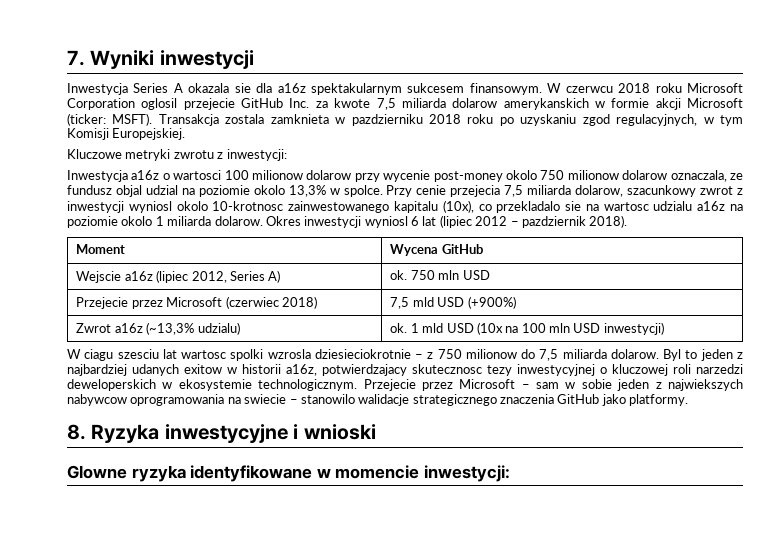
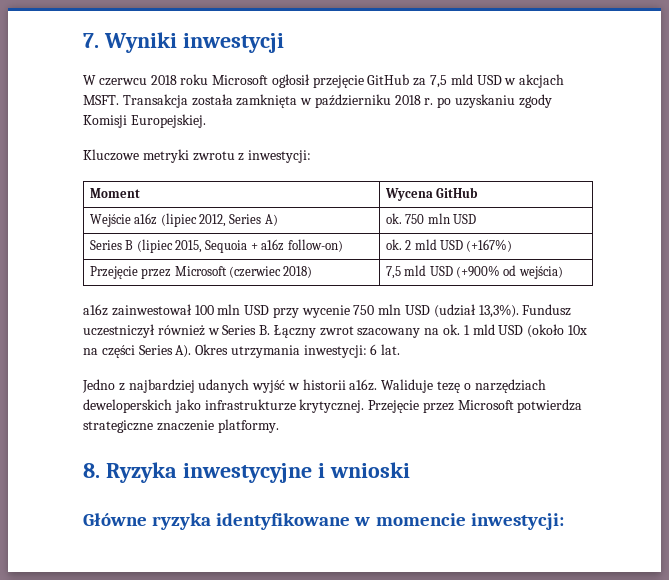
[67,83,542,95] Inwestycja Series A okazala sie dla a16z spektakularnym sukcesem finansowym. -> (284, 43) none
[67,98,743,110] [67,113,744,126] Corporation oglosil przejecie GitHub Inc. za kwote 7,5 miliarda dolarow amerykanskich w formie akcji Microsoft (ticker: MSFT). Transakcja zostala zamknieta w pazdzierniku 2018 roku po uzyskaniu zgod regulacyjnych, w tym -> [271,74,565,88] [83,94,552,108] ogłosił przejęcie GitHub za 7,5 mld USD w akcjach MSFT. Transakcja została zamknięta w październiku 2018 r. po uzyskaniu zgody
[67,170,743,182] [67,185,744,197] [67,200,744,213] [67,215,628,228] // Inwestycja a16z o wartosci 100 milionow dolarow przy wycenie post-money okolo 750 milionow dolarow oznaczala, ze fundusz objal udzial na poziomie okolo 13,3% w spolce. Przy cenie przejecia 7,5 miliarda dolarow, szacunkowy zwrot z inwestycji wyniosl okolo 10-krotnosc zainwestowanego kapitalu (10x), co przekladalo sie na wartosc udzialu a16z na poziomie okolo 1 miliarda dolarow. Okres inwestycji wyniosl 6 lat (lipiec 2012 – pazdziernik 2018). -> (312, 156) none
[76,271,122,283] Wejscie -> [89,214,131,227] Wejście
[76,297,129,309] Przejecie -> [89,239,343,253] [385,239,513,252] [89,266,138,279] Series B (lipiec 2015, Sequoia + a16z follow-on) | ok. 2 mld USD (+167%) // Przejęcie
[467,296,516,309] [76,322,240,335] [390,322,664,335] [67,349,733,361] (+900%) // Zwrot a16z (~13,3% udzialu) | ok. 1 mld USD (10x na 100 mln USD inwestycji) // W ciagu szesciu lat wartosc spolki wzrosla dziesieciokrotnie – z 750 milionow do 7,5 miliarda dolarow. Byl to jeden -> [456,265,563,279] [83,304,572,318] [83,324,587,338] [83,344,401,358] [82,379,115,393] (+900% od wejścia) // a16z zainwestował 100 mln USD przy wycenie 750 mln USD (udział 13,3%). Fundusz uczestniczył również w Series B. Łączny zwrot szacowany na ok. 1 mld USD (około 10x na części Series A). Okres utrzymania inwestycji: 6 lat. // Jedno
[184,364,222,374] exitow -> [252,380,286,393] wyjść
[286,364,743,376] [67,379,743,391] [67,394,626,406] a16z, potwierdzajacy skutecznosc tezy inwestycyjnej o kluczowej roli narzedzi deweloperskich w ekosystemie technologicznym. Przejecie przez Microsoft – sam w sobie jeden z najwiekszych nabywcow oprogramowania na swiecie – stanowilo walidacje strategicznego znaczenia GitHub jako -> [349,379,546,393] [83,399,583,413] [83,420,214,433] a16z. Waliduje tezę o narzędziach deweloperskich jako infrastrukturze krytycznej. Przejęcie przez Microsoft potwierdza strategiczne znaczenie
[67,465,127,479] Glowne -> [83,513,147,526] Główne

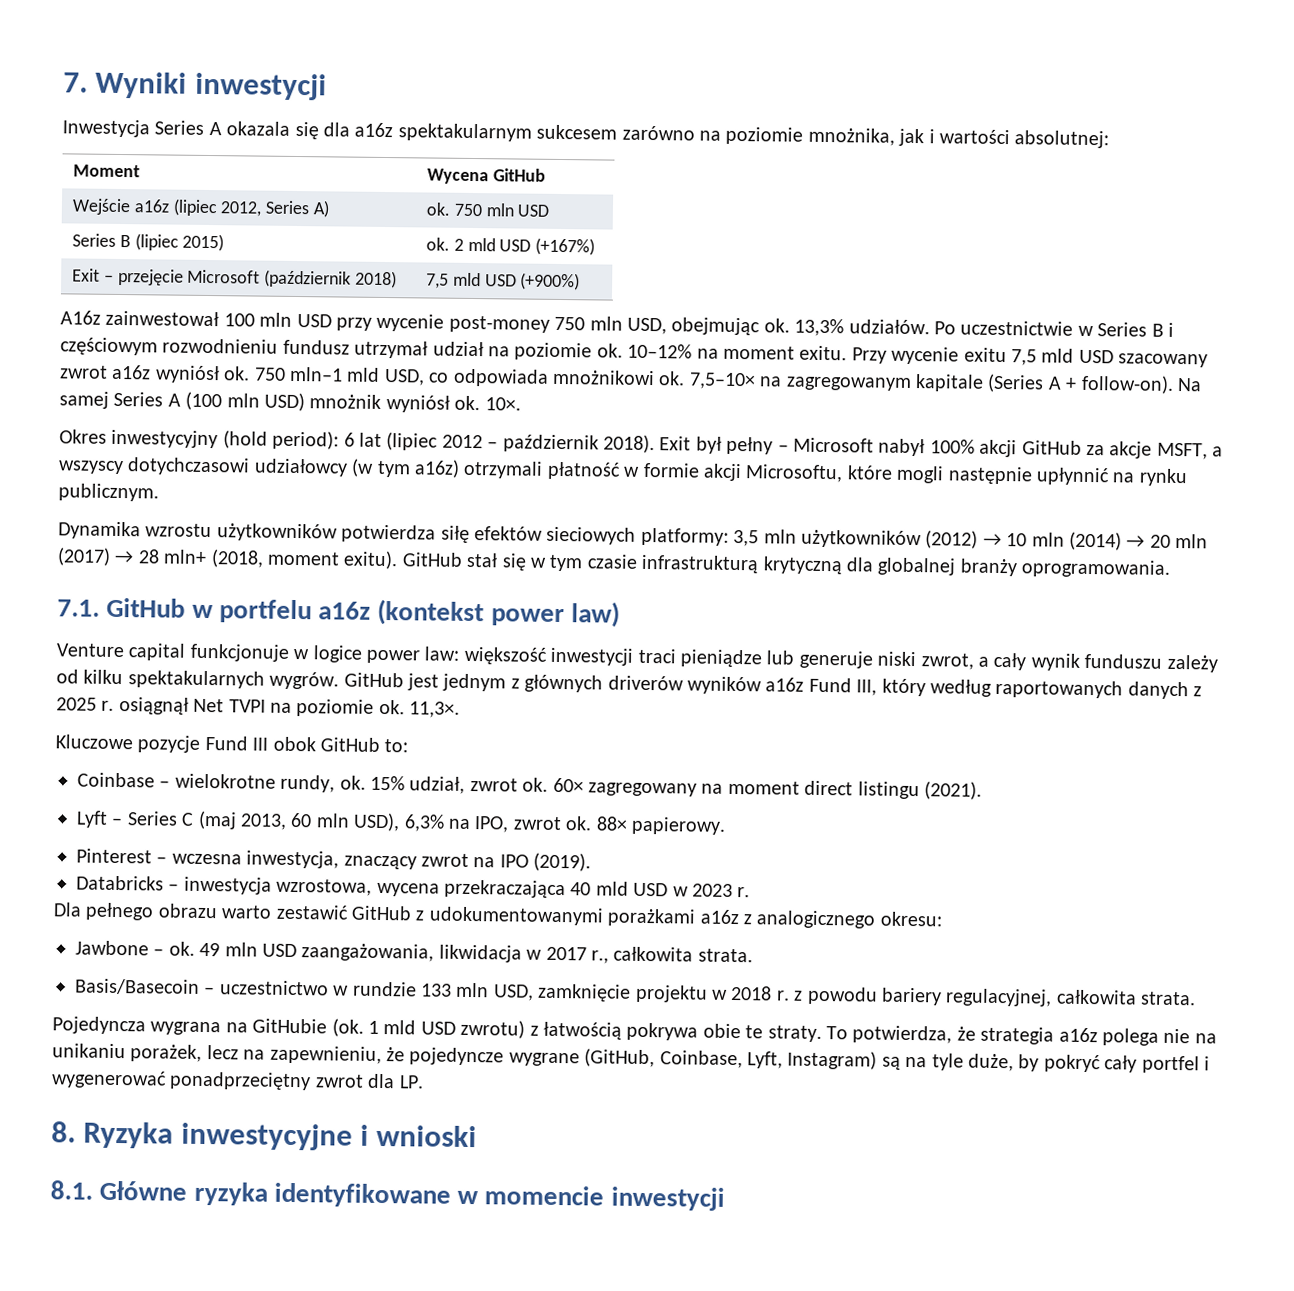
[83,74,565,88] [83,94,552,108] [83,114,206,128] [83,149,312,163] W czerwcu 2018 roku Microsoft ogłosił przejęcie GitHub za 7,5 mld USD w akcjach MSFT. Transakcja została zamknięta w październiku 2018 r. po uzyskaniu zgody Komisji Europejskiej. // Kluczowe metryki zwrotu z inwestycji: -> [62,119,1110,149] Inwestycja Series A okazala się dla a16z spektakularnym sukcesem zarówno na poziomie mnożnika, jak i wartości absolutnej:
[175,239,343,253] 2015, Sequoia + a16z follow-on) -> [182,233,225,252] 2015)
[89,266,282,279] Przejęcie przez Microsoft (czerwiec -> [71,268,352,288] Exit – przejęcie Microsoft (październik
[456,265,563,279] [83,304,108,316] (+900% od wejścia) // a16z -> [520,272,581,291] [60,310,101,325] (+900%) // A16z
[353,304,572,318] [83,324,587,338] [83,344,401,358] [82,379,546,393] [83,399,583,413] [83,419,279,433] 750 mln USD (udział 13,3%). Fundusz uczestniczył również w Series B. Łączny zwrot szacowany na ok. 1 mld USD (około 10x na części Series A). Okres utrzymania inwestycji: 6 lat. // Jedno z najbardziej udanych wyjść w historii a16z. Waliduje tezę o narzędziach deweloperskich jako infrastrukturze krytycznej. Przejęcie przez Microsoft potwierdza strategiczne znaczenie platformy. -> [448,315,1174,337] [60,337,1209,368] [59,364,1202,394] [59,391,521,413] [59,429,1224,460] [58,457,1188,487] [58,483,159,502] [58,521,1209,551] [57,547,1171,578] [57,597,621,628] [56,643,1218,673] [56,669,1203,700] [56,697,461,718] [55,734,409,753] [77,772,982,800] [76,810,726,835] [76,848,592,872] [76,875,751,899] [53,902,942,929] [75,940,753,964] [75,978,1197,1007] [52,1016,1217,1046] [52,1043,1210,1074] [51,1070,424,1091] post-money 750 mln USD, obejmując ok. 13,3% udziałów. Po uczestnictwie w Series B i częściowym rozwodnieniu fundusz utrzymał udział na poziomie ok. 10–12% na moment exitu. Przy wycenie exitu 7,5 mld USD szacowany zwrot a16z wyniósł ok. 750 mln–1 mld USD, co odpowiada mnożnikowi ok. 7,5–10× na zagregowanym kapitale (Series A + follow-on). Na samej Series A (100 mln USD) mnożnik wyniósł ok. 10×. // Okres inwestycyjny (hold period): 6 lat (lipiec 2012 – październik 2018). Exit był pełny – Microsoft nabył 100% akcji GitHub za akcje MSFT, a wszyscy dotychczasowi udziałowcy (w tym a16z) otrzymali płatność w formie akcji Microsoftu, które mogli następnie upłynnić na rynku publicznym. // Dynamika wzrostu użytkowników potwierdza siłę efektów sieciowych platformy: 3,5 mln użytkowników (2012) → 10 mln (2014) → 20 mln (2017) → 28 mln+ (2018, moment exitu). GitHub stał się w tym czasie infrastrukturą krytyczną dla globalnej branży oprogramowania. // 7.1. GitHub w portfelu a16z (kontekst power law) // Venture capital funkcjonuje w logice power law: większość inwestycji traci pieniądze lub generuje niski zwrot, a cały wynik funduszu zależy od kilku spektakularnych wygrów. GitHub jest jednym z głównych driverów wyników a16z Fund III, który według raportowanych danych z 2025 r. osiągnął Net TVPI na poziomie ok. 11,3×. // Kluczowe pozycje Fund III obok GitHub to: // Coinbase – wielokrotne rundy, ok. 15% udział, zwrot ok. 60× zagregowany na moment direct listingu (2021). // Lyft – Series C (maj 2013, 60 mln USD), 6,3% na IPO, zwrot ok. 88× papierowy. // Pinterest – wczesna inwestycja, znaczący zwrot na IPO (2019). // Databricks – inwestycja wzrostowa, wycena przekraczająca 40 mld USD w 2023 r. // Dla pełnego obrazu warto zestawić GitHub z udokumentowanymi porażkami a16z z analogicznego okresu: // Jawbone – ok. 49 mln USD zaangażowania, likwidacja w 2017 r., całkowita strata. // Basis/Basecoin – uczestnictwo w rundzie 133 mln USD, zamknięcie projektu w 2018 r. z powodu bariery regulacyjnej, całkowita strata. // Pojedyncza wygrana na GitHubie (ok. 1 mld USD zwrotu) z łatwością pokrywa obie te straty. To potwierdza, że strategia a16z polega nie na unikaniu porażek, lecz na zapewnieniu, że pojedyncze wygrane (GitHub, Coinbase, Lyft, Instagram) są na tyle duże, by pokryć cały portfel i wygenerować ponadprzeciętny zwrot dla LP.
(410, 470) none -> [50,1180,93,1200] 8.1.
[470,513,564,530] inwestycji: -> [610,1186,725,1211] inwestycji

